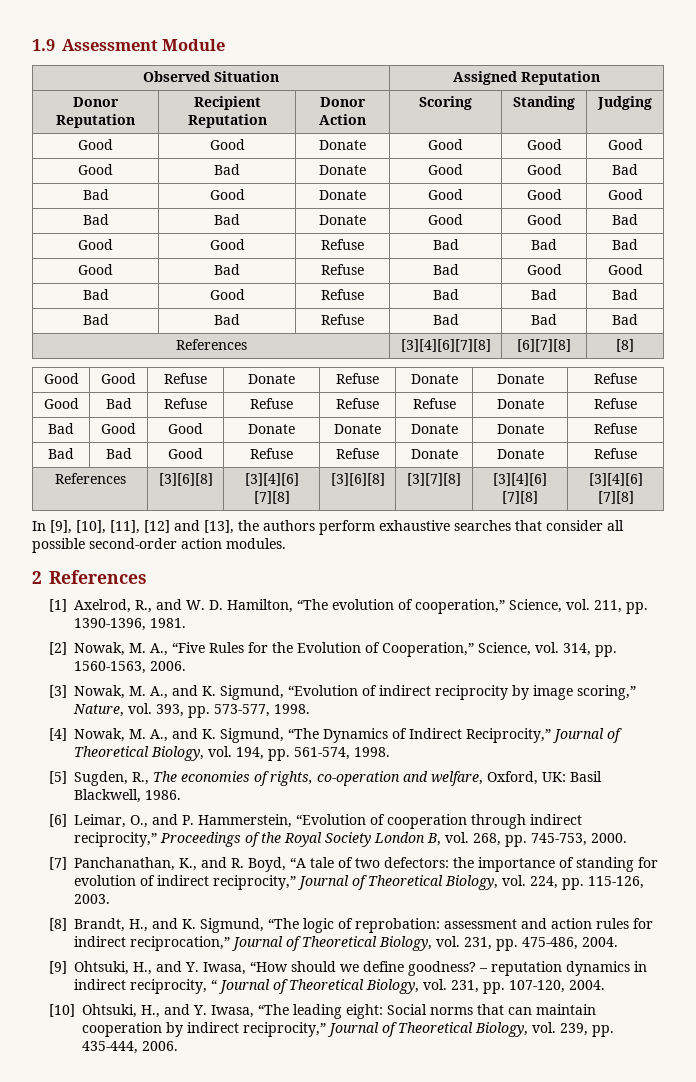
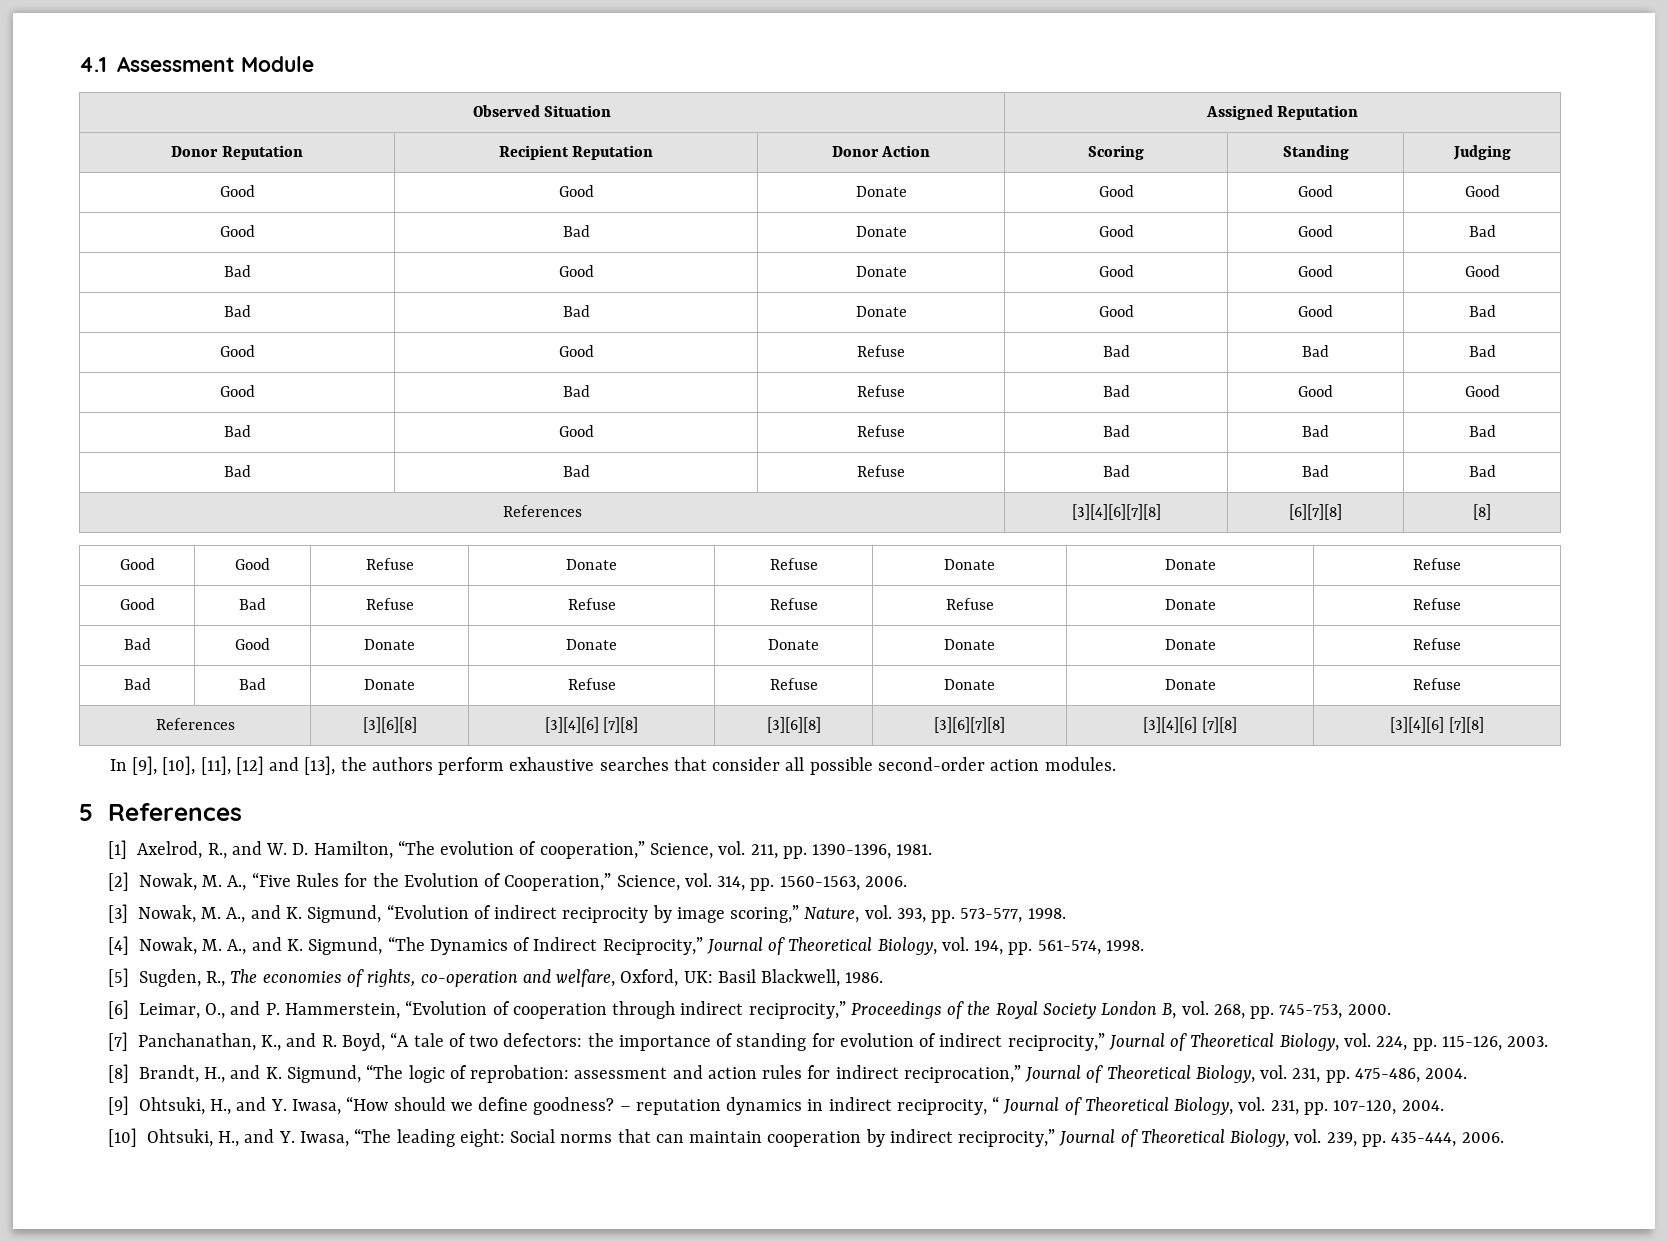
[32,39,55,51] 1.9 -> [79,57,107,72] 4.1
[168,423,203,434] Good -> [364,639,415,650] Donate
[168,448,203,459] Good -> [364,679,415,690] Donate
[407,473,461,486] [3][7][8] -> [933,717,1005,733] [3][6][7][8]
[32,571,42,584] 2 -> [79,804,93,821] 5

